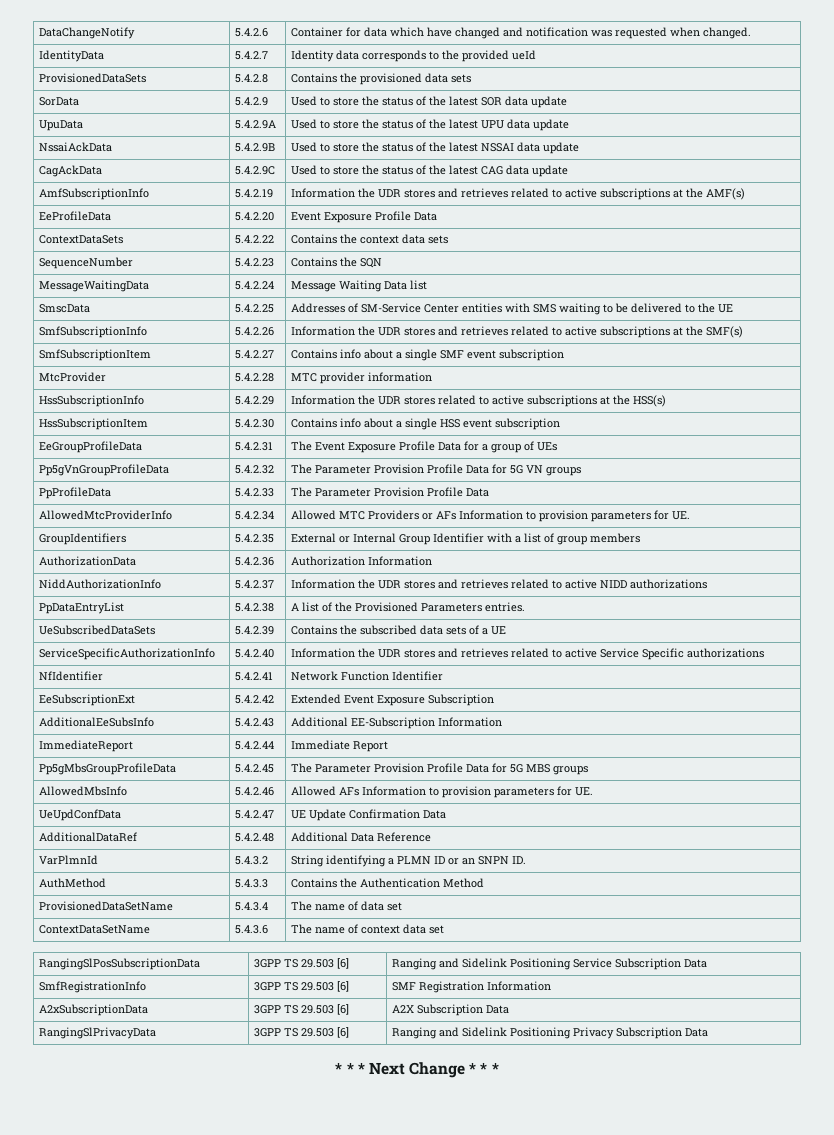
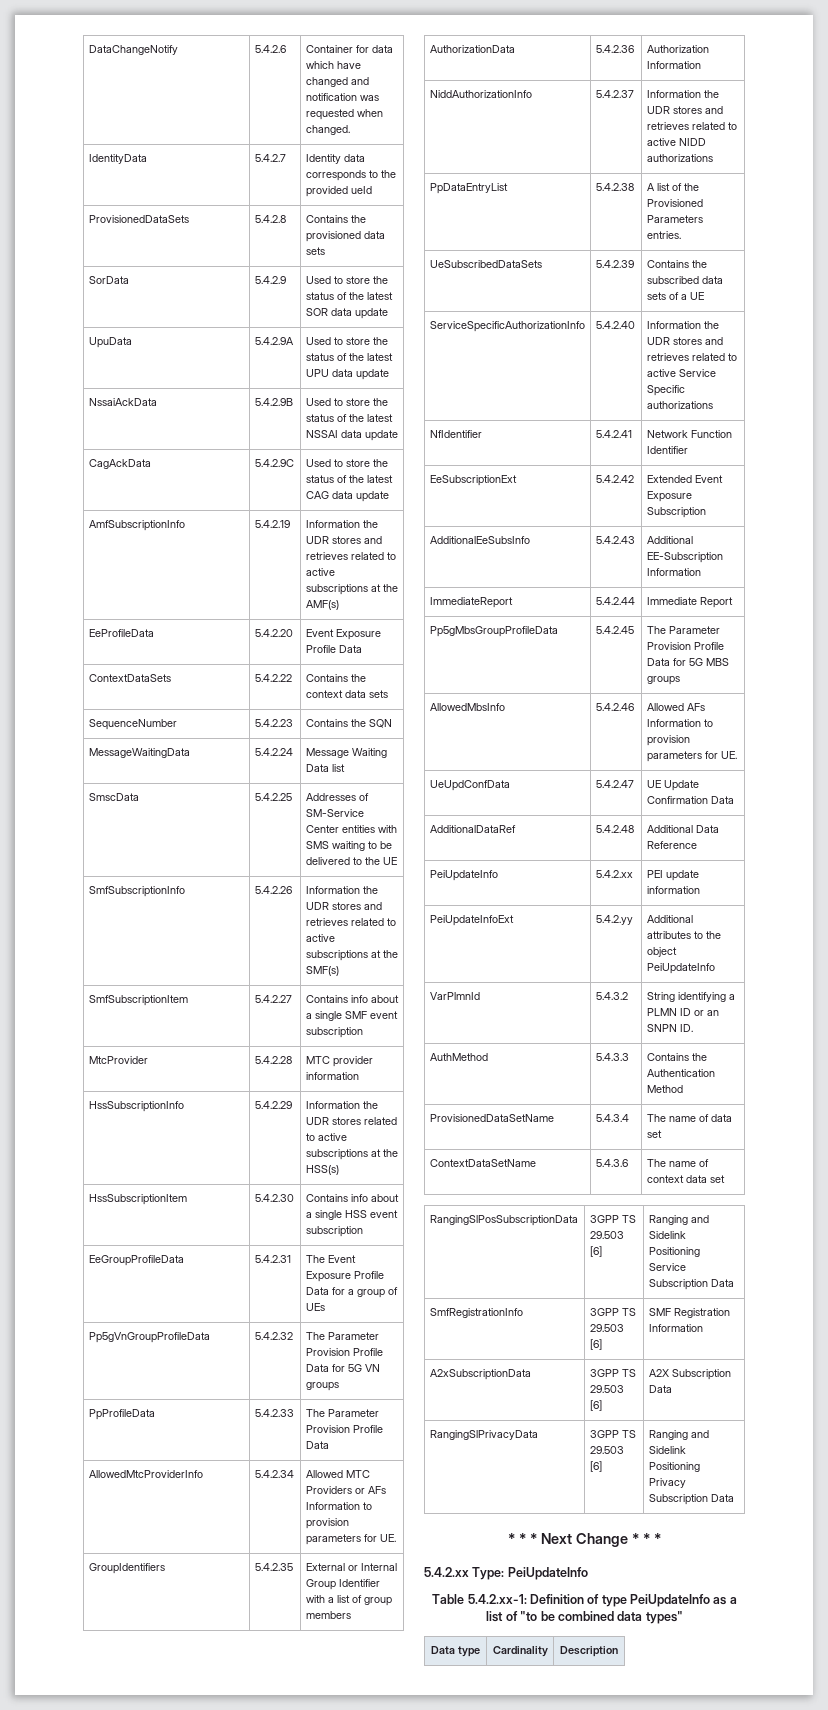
(432, 837) none -> [429,870,498,881] [595,870,633,878] [646,870,699,881] [646,886,700,894] [429,915,514,926] [595,915,633,925] [646,915,693,923] [646,931,721,939] [646,947,677,957] [646,963,715,974] // PeiUpdateInfo | 5.4.2.xx | PEI update information // PeiUpdateInfoExt | 5.4.2.yy | Additional attributes to the object PeiUpdateInfo
(499, 1068) none -> [424,1567,588,1580] [432,1594,737,1607] [486,1611,683,1624] [431,1646,480,1657] [492,1646,548,1657] [560,1646,618,1657] // 5.4.2.xx Type: PeiUpdateInfo // Table 5.4.2.xx-1: Definition of type PeiUpdateInfo as a list of "to be combined data types" // Data type | Cardinality | Description

